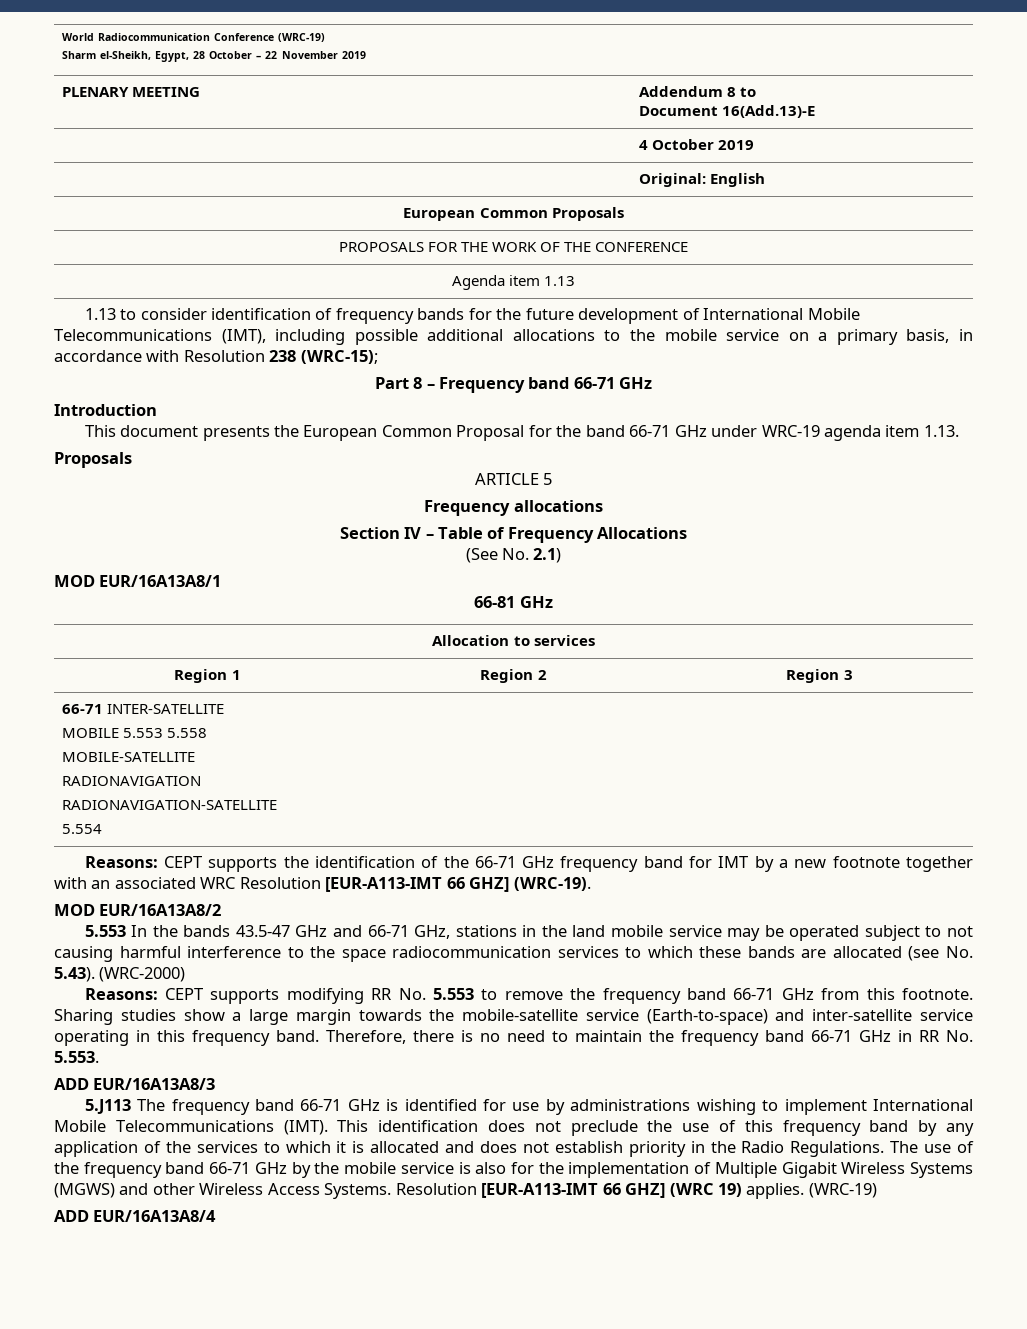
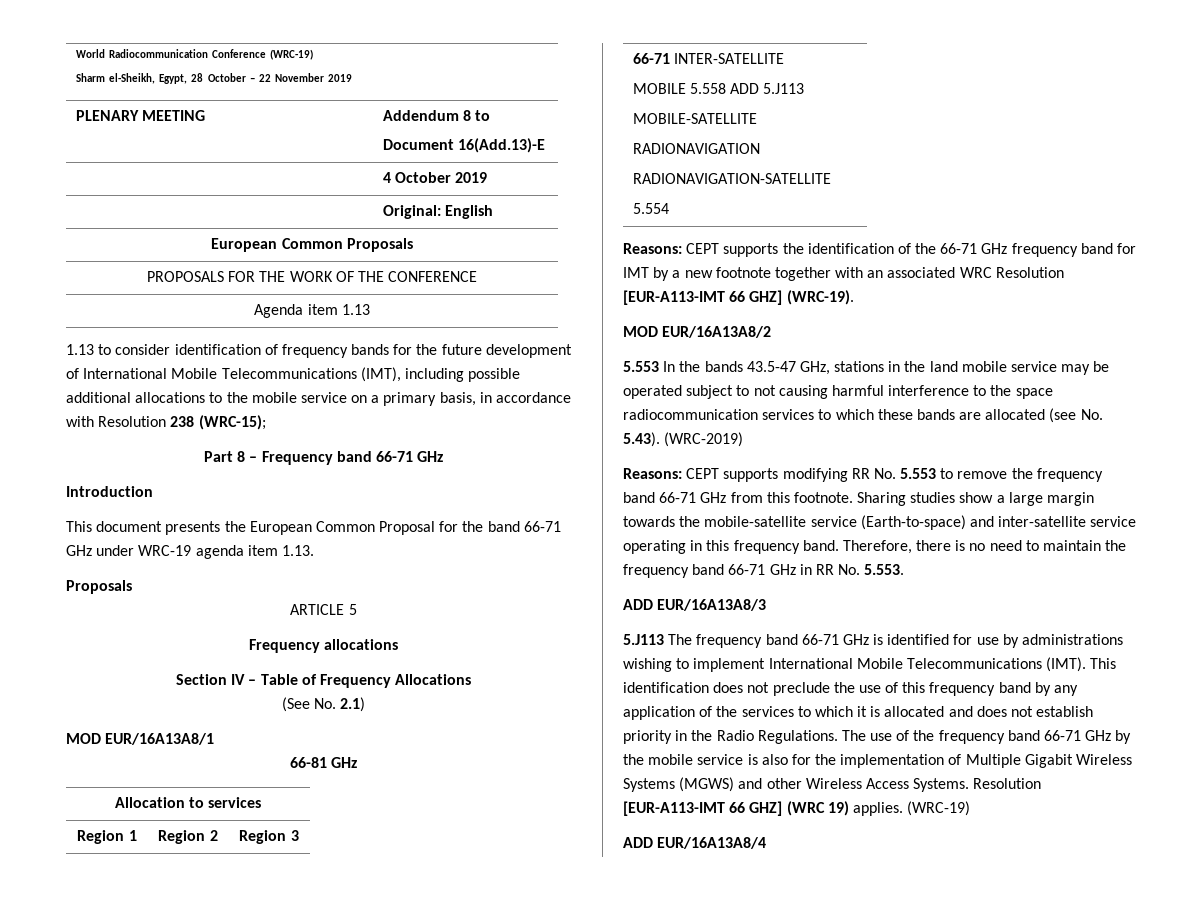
[123,728,164,738] 5.553 -> (686, 88) none
(208, 733) none -> [730,83,805,94] ADD 5.J113
[295,925,409,937] GHz and 66-71 -> (796, 366) none
[99,967,186,982] (WRC-2000) -> [664,432,744,447] (WRC-2019)

